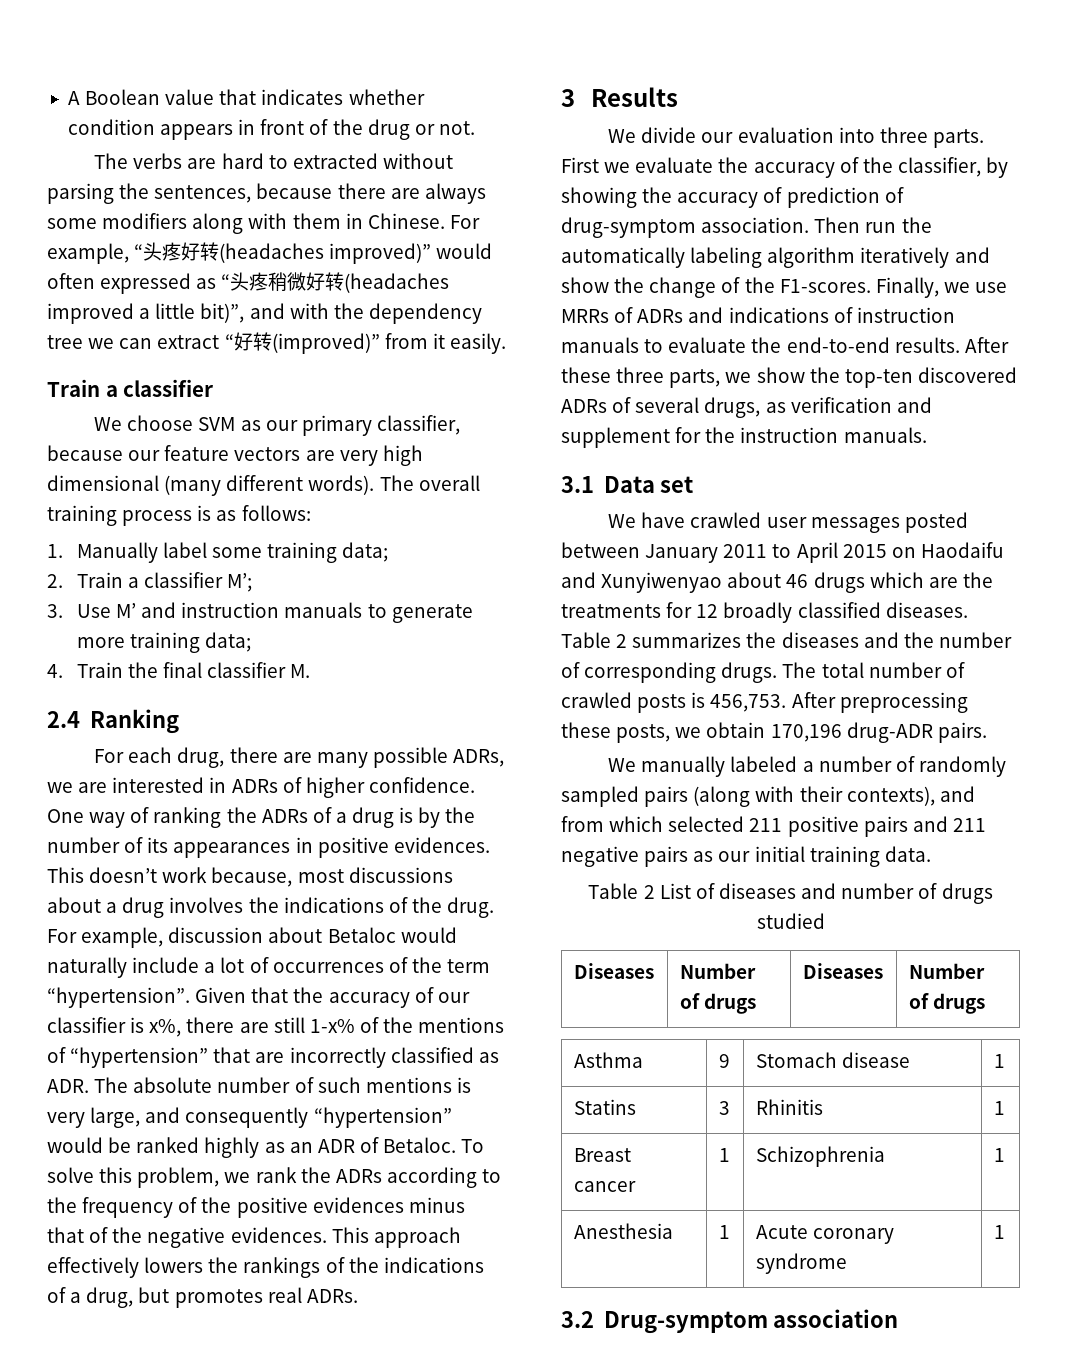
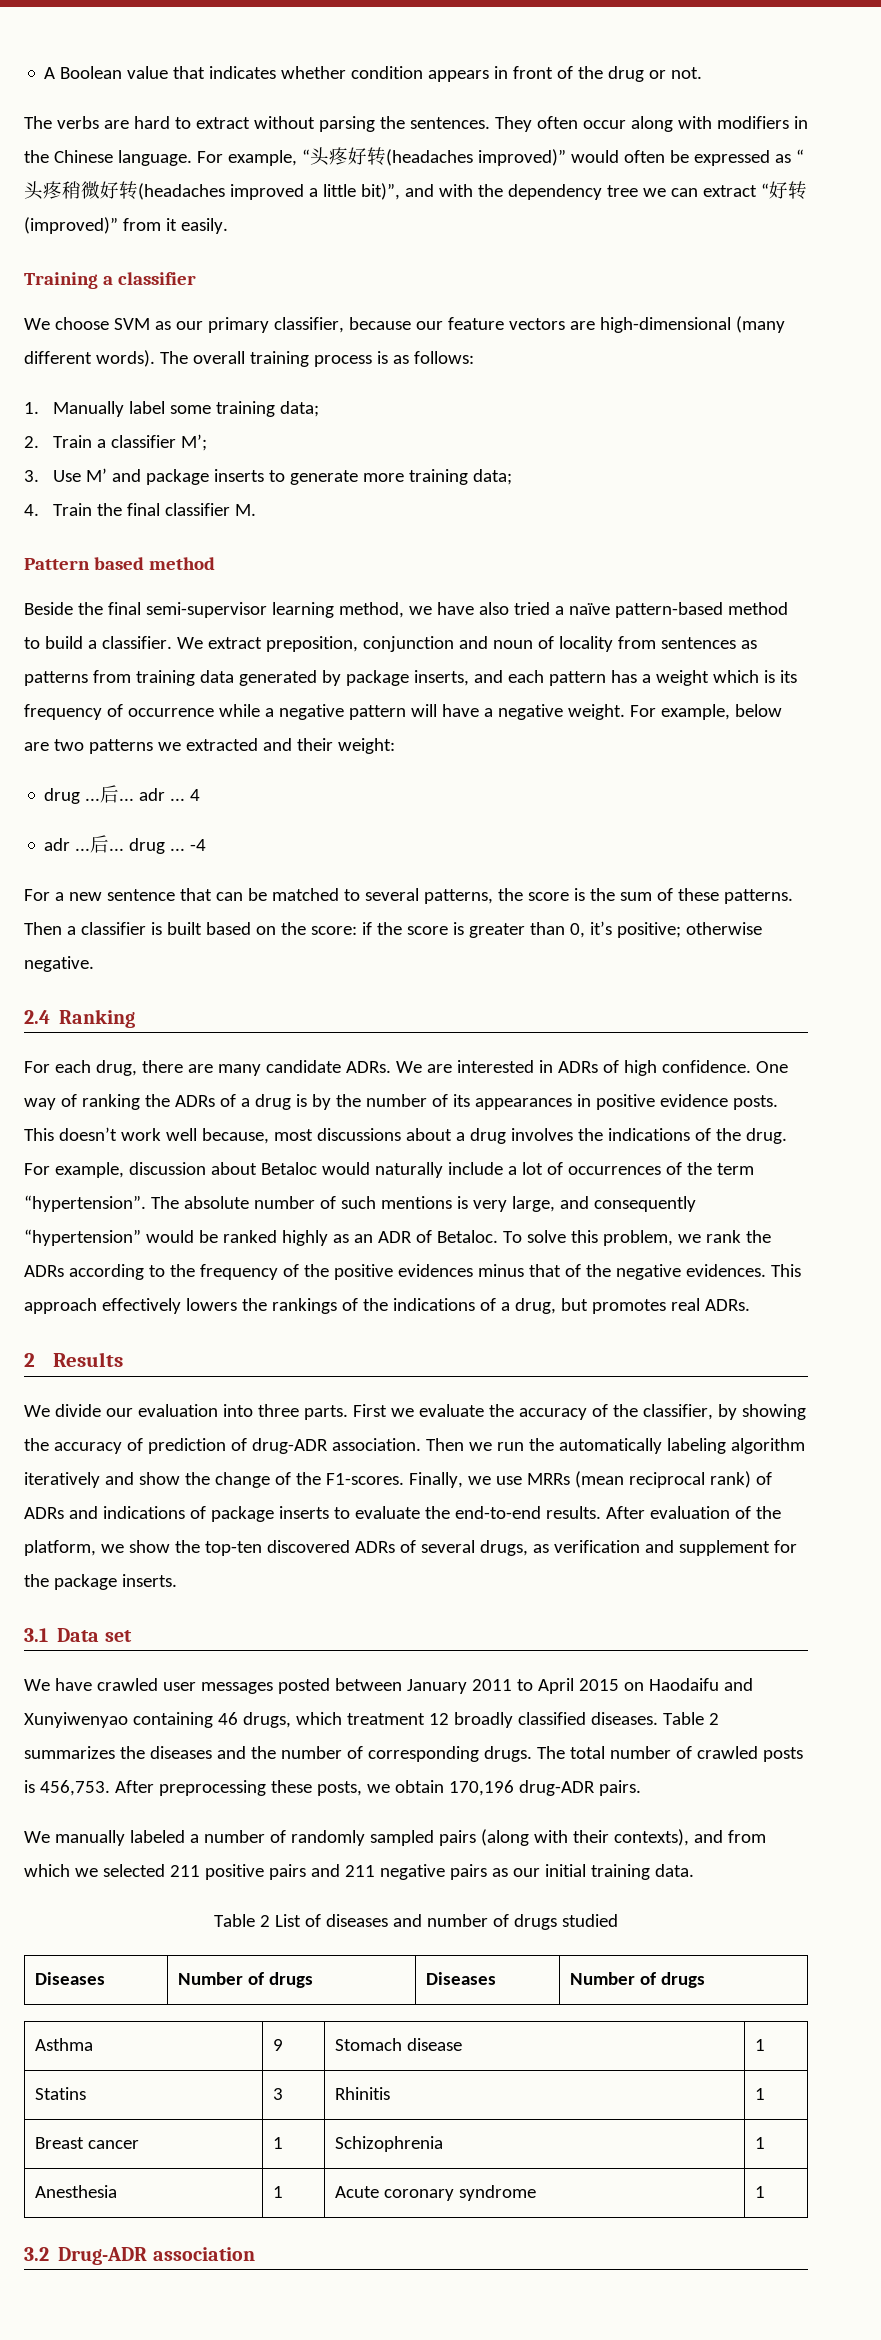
[292,153,378,169] extracted -> [195,117,250,129] extract
[154,183,486,204] [47,213,445,234] sentences, because there are always some modifiers along with them in Chinese. -> [409,116,808,132] [24,150,192,166] sentences. They often occur along with modifiers in the Chinese language.
(95, 281) none -> [669,150,689,163] be
[47,379,100,397] Train -> [24,272,98,289] Training
[339,445,423,466] [47,475,159,491] very high dimensional -> [599,317,731,333] high-dimensional
[181,602,363,618] instruction manuals -> [145,469,264,485] package inserts
(311, 671) none -> [24,557,215,570] [24,602,788,618] [24,636,757,652] [24,670,797,686] [24,704,782,720] [24,738,395,754] [44,785,201,804] [44,835,207,854] [24,888,793,904] [24,921,762,938] [24,956,94,972] // Pattern based method // Beside the final semi-supervisor learning method, we have also tried a naïve pattern-based method to build a classifier. We extract preposition, conjunction and noun of locality from sentences as patterns from training data generated by package inserts, and each pattern has a weight which is its frequency of occurrence while a negative pattern will have a negative weight. For example, below are two patterns we extracted and their weight: // drug ...后... adr ... 4 // adr ...后... drug ... -4 // For a new sentence that can be matched to several patterns, the score is the sum of these patterns. Then a classifier is built based on the score: if the score is greater than 0, it’s positive; otherwise negative.
[372,747,505,768] [47,782,73,793] possible ADRs, we -> [265,1060,422,1073] candidate ADRs. We
[305,777,365,798] higher -> [623,1060,657,1076] high
[393,837,490,853] evidences. -> [659,1094,778,1110] evidence posts.
(208, 875) none -> [165,1128,197,1141] well
[195,987,470,1008] [47,1017,505,1037] [47,1047,499,1068] [47,1079,89,1093] Given that the accuracy of our classifier is x%, there are still 1-x% of the mentions of “hypertension” that are incorrectly classified as ADR. -> (146, 1203) none
[561,89,575,107] 3 -> [24,1353,35,1367] 2
[561,217,696,238] drug-symptom -> [251,1438,328,1454] drug-ADR
(861, 225) none -> [468,1442,492,1451] we
(609, 316) none -> [574,1471,751,1488] (mean reciprocal rank)
[856,307,955,323] [561,337,639,353] instruction manuals -> [210,1506,329,1522] package inserts
[561,367,721,388] these three parts, -> [649,1506,781,1519] [24,1540,96,1556] evaluation of the platform,
[740,427,927,443] instruction manuals. -> [53,1574,177,1590] package inserts.
[727,572,993,593] [561,602,693,618] about 46 drugs which are the treatments for -> [132,1712,425,1728] containing 46 drugs, which treatment
(664, 824) none -> [74,1868,98,1877] we
[603,1311,768,1334] Drug-symptom -> [58,2247,148,2265] Drug-ADR

